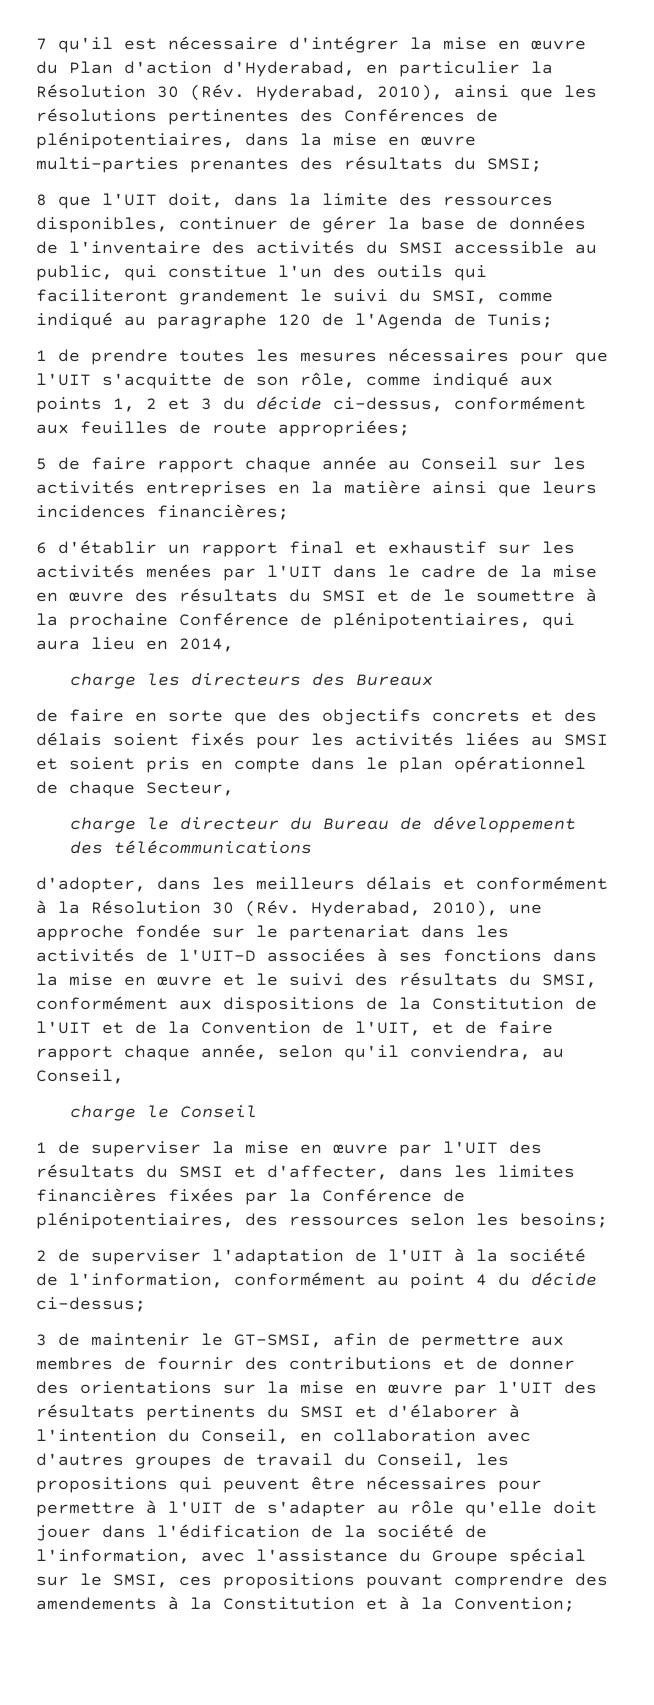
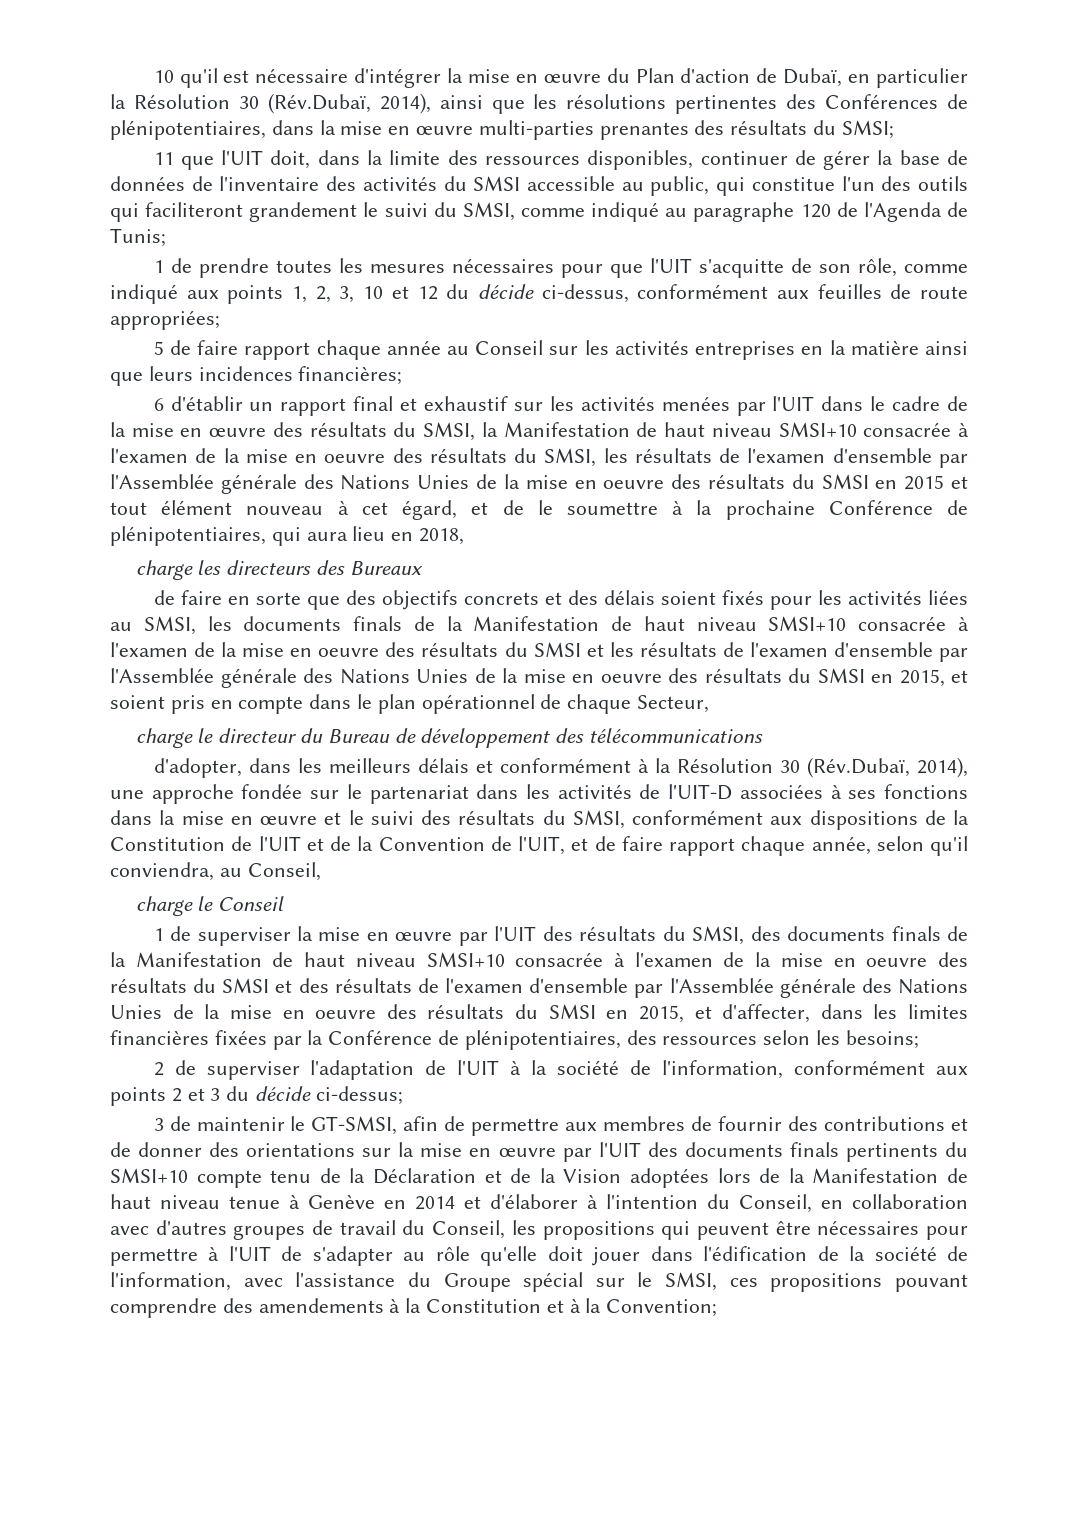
[36,38,47,50] 7 -> [153,70,174,83] 10
[223,61,355,77] d'Hyderabad, -> [756,68,843,87] de Dubaï,
[190,84,443,101] (Rév. Hyderabad, 2010), -> [267,93,431,114] (Rév.Dubaï, 2014),
[36,194,47,206] 8 -> [153,152,174,165] 11
[146,398,212,410] 2 et 3 -> [315,286,438,303] 2, 3, 10 et 12
[322,590,366,602] SMSI -> [423,422,970,441] [110,448,968,468] [110,474,968,494] [110,500,458,520] SMSI, la Manifestation de haut niveau SMSI+10 consacrée à l'examen de la mise en oeuvre des résultats du SMSI, les résultats de l'examen d'ensemble par l'Assemblée générale des Nations Unies de la mise en oeuvre des résultats du SMSI en 2015 et tout élément nouveau à cet égard,
[179,638,234,652] 2014, -> [419,528,465,545] 2018,
[564,734,608,746] SMSI -> [143,616,969,635] [110,642,968,662] [110,668,945,688] SMSI, les documents finals de la Manifestation de haut niveau SMSI+10 consacrée à l'examen de la mise en oeuvre des résultats du SMSI et les résultats de l'examen d'ensemble par l'Assemblée générale des Nations Unies de la mise en oeuvre des résultats du SMSI en 2015,
[245,900,498,917] (Rév. Hyderabad, 2010), -> [806,757,968,778] (Rév.Dubaï, 2014),
[179,1166,223,1178] SMSI -> [692,926,969,945] [110,952,968,967] [110,978,969,998] [110,1004,684,1023] SMSI, des documents finals de la Manifestation de haut niveau SMSI+10 consacrée à l'examen de la mise en oeuvre des résultats du SMSI et des résultats de l'examen d'ensemble par l'Assemblée générale des Nations Unies de la mise en oeuvre des résultats du SMSI en 2015,
[377,1273,487,1289] au point 4 -> [935,1066,968,1075] [110,1087,221,1106] aux points 2 et 3
[36,1404,344,1421] résultats pertinents du SMSI -> [684,1142,969,1162] [110,1168,969,1188] [110,1194,455,1210] documents finals pertinents du SMSI+10 compte tenu de la Déclaration et de la Vision adoptées lors de la Manifestation de haut niveau tenue à Genève en 2014

